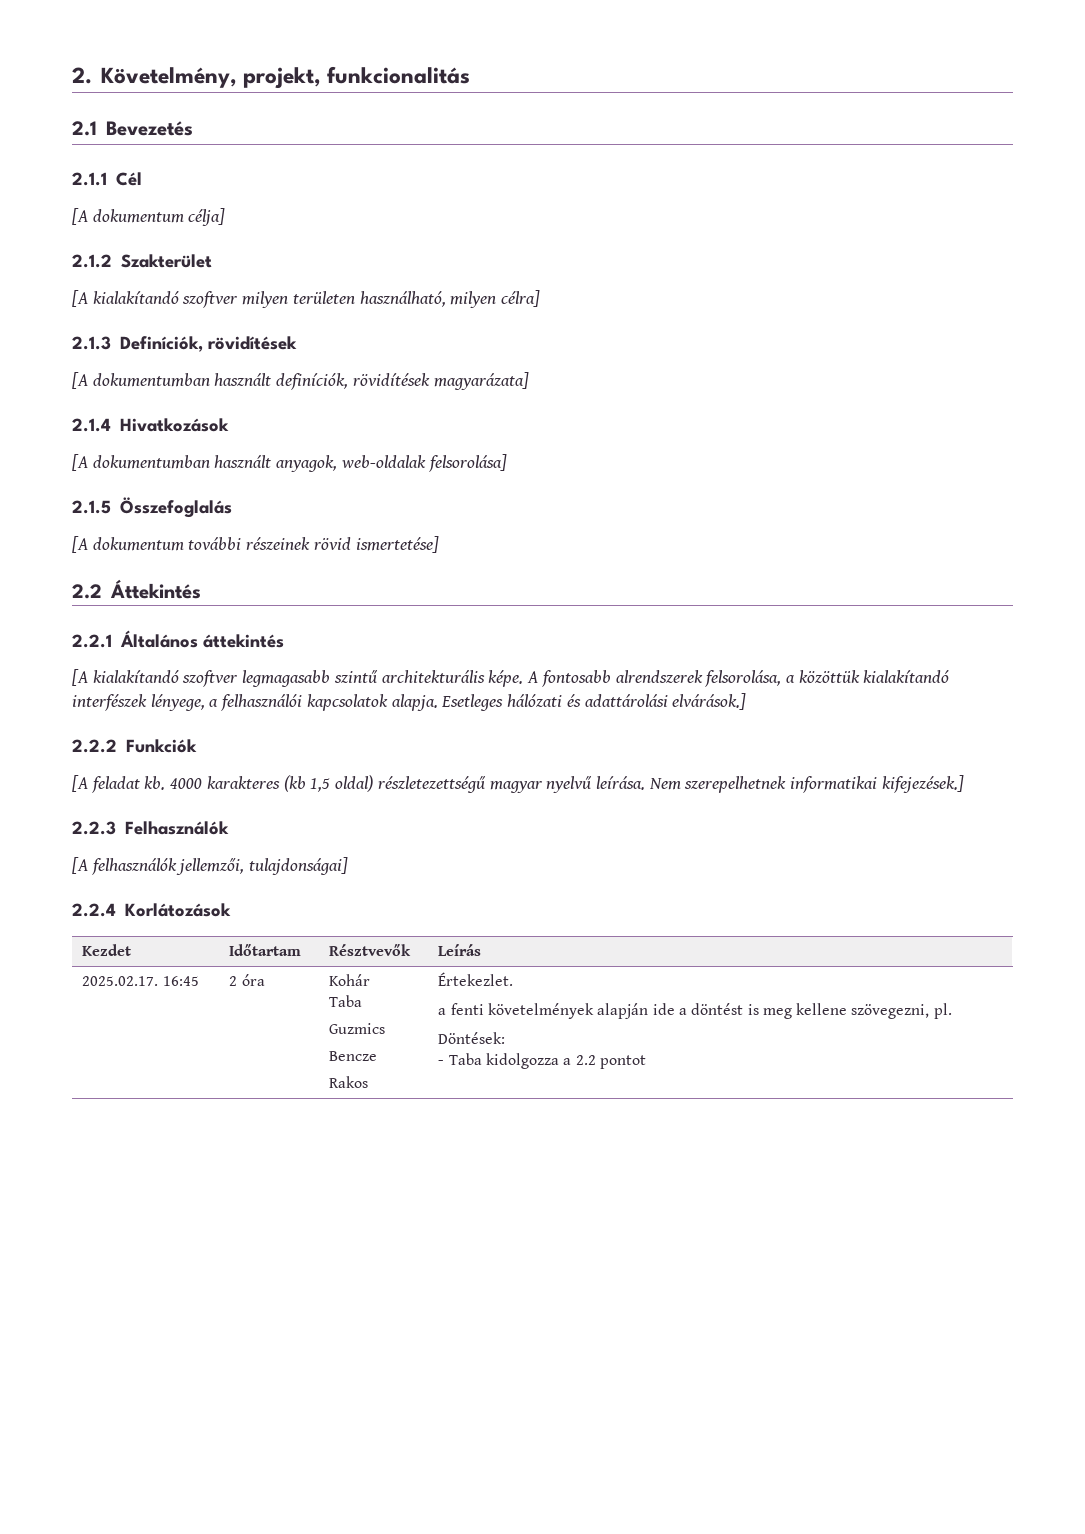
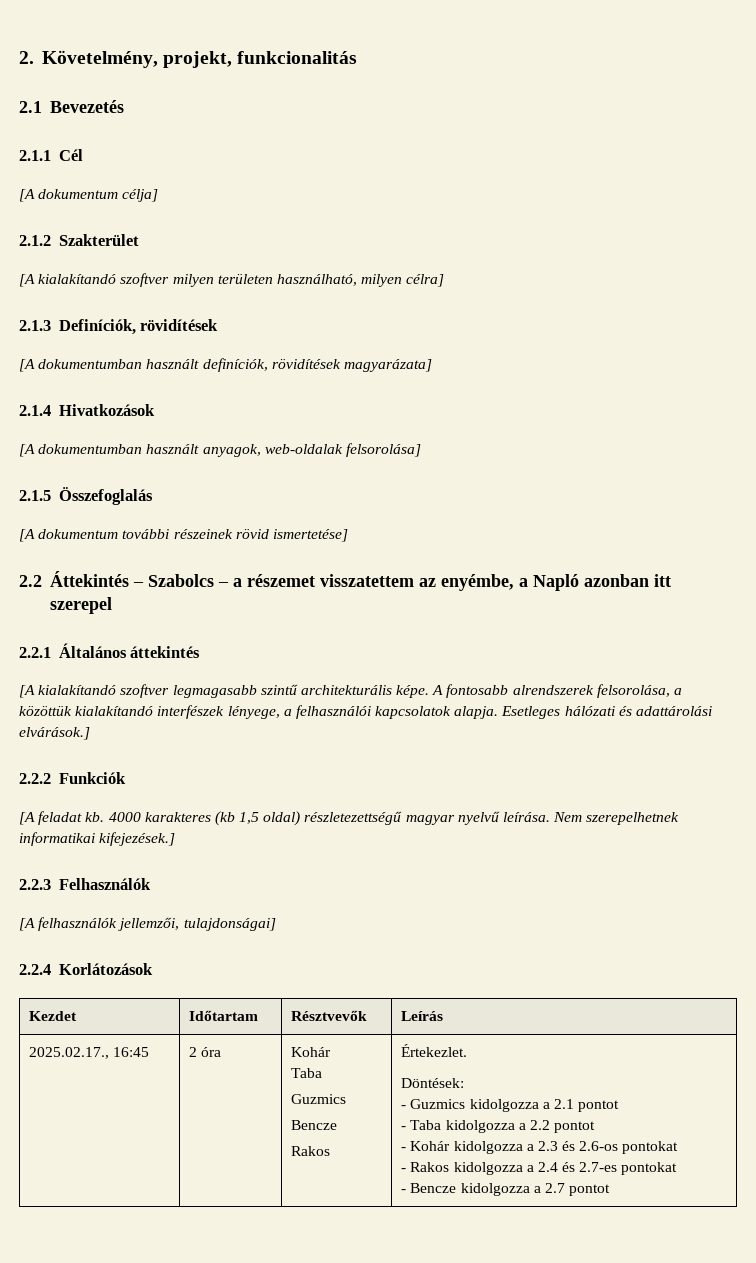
(201, 589) none -> [132,574,671,591] [49,597,112,614] – Szabolcs – a részemet visszatettem az enyémbe, a Napló azonban itt szerepel
[82,976,159,986] 2025.02.17. -> [29,1047,110,1059] 2025.02.17.,
[438,1003,952,1019] [438,1032,506,1044] a fenti követelmények alapján ide a döntést is meg kellene szövegezni, pl. // Döntések: -> [401,1078,465,1088] [401,1099,620,1112] Döntések: // - Guzmics kidolgozza a 2.1 pontot
(646, 1062) none -> [401,1141,679,1154] [401,1162,678,1175] [401,1183,611,1196] // - Kohár kidolgozza a 2.3 és 2.6-os pontokat // - Rakos kidolgozza a 2.4 és 2.7-es pontokat // - Bencze kidolgozza a 2.7 pontot

